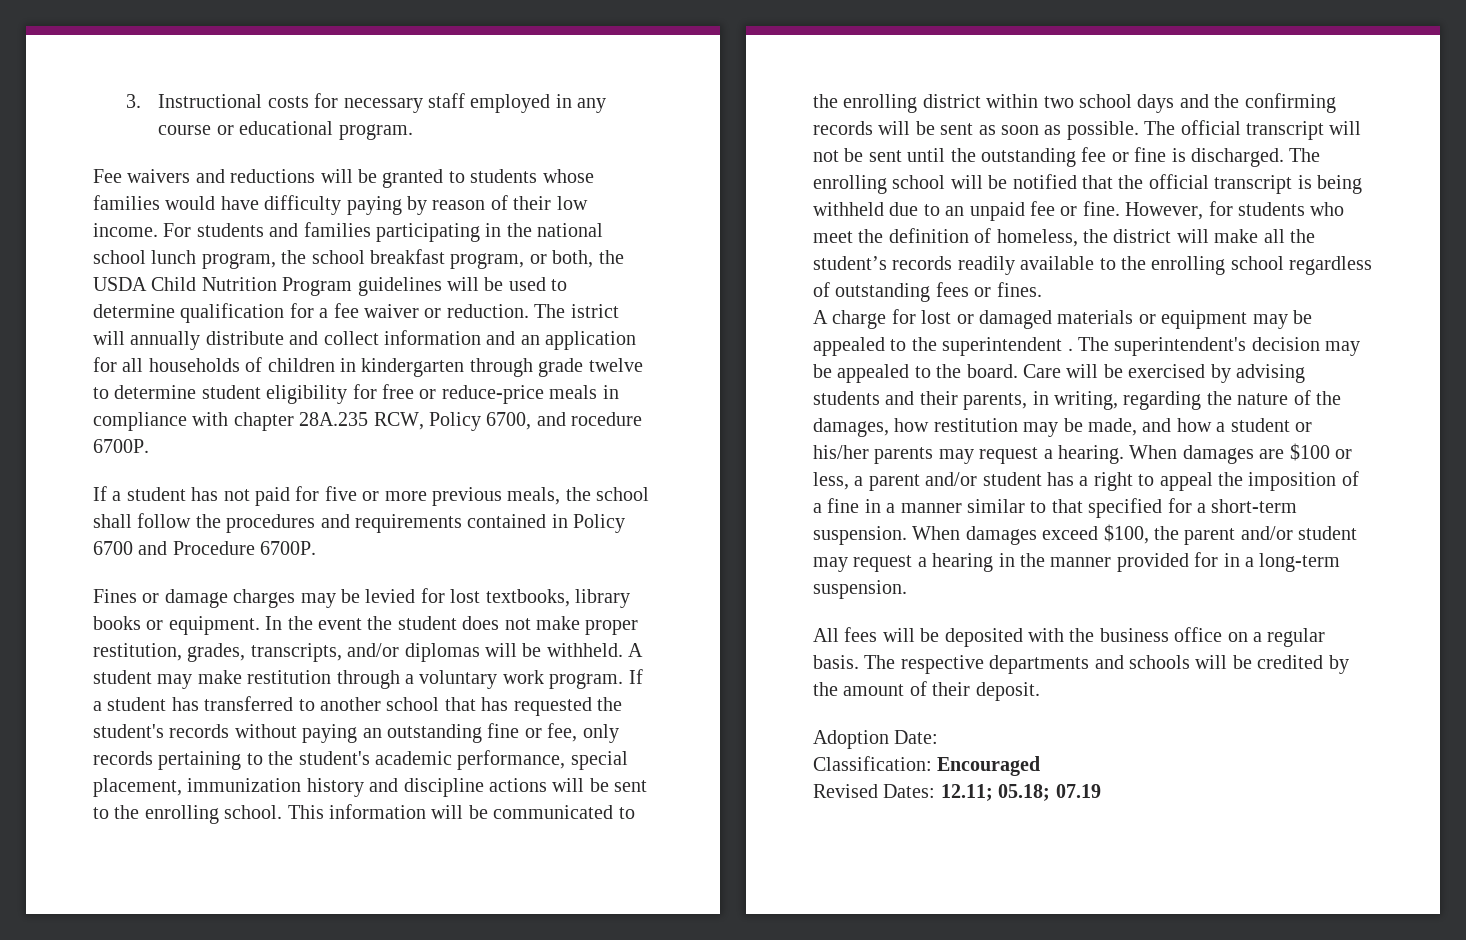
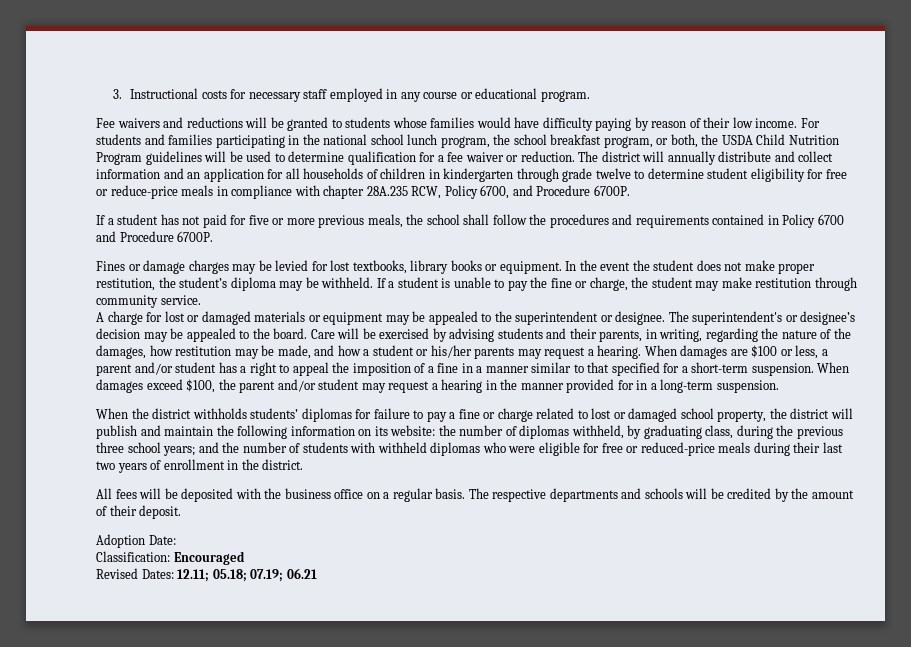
[570,304,619,318] istrict -> [601,151,641,162] district
[571,412,643,426] rocedure -> [536,185,591,196] Procedure
[187,643,644,662] grades, transcripts, and/or diplomas will be withheld. A -> [158,277,649,291] the student’s diploma may be withheld. If a student is unable to pay the fine or charge, the
[405,669,643,689] [93,696,622,716] [93,723,619,743] [93,750,628,770] [93,778,648,797] [93,804,635,824] [813,93,1336,113] [813,120,1362,140] [813,147,1321,167] [813,174,1362,194] [813,201,1345,221] [813,228,1315,247] [813,256,1373,275] [813,282,1042,302] a voluntary work program. If a student has transferred to another school that has requested the student's records without paying an outstanding fine or fee, only records pertaining to the student's academic performance, special placement, immunization history and discipline actions will be sent to the enrolling school. This information will be communicated to the enrolling district within two school days and the confirming records will be sent as soon as possible. The official transcript will not be sent until the outstanding fee or fine is discharged. The enrolling school will be notified that the official transcript is being withheld due to an unpaid fee or fine. However, for students who meet the definition of homeless, the district will make all the student’s records readily available to the enrolling school regardless of outstanding fees or fines. -> [96,295,201,308] community service.
[1067,337,1247,356] . The superintendent's -> [600,311,856,325] or designee. The superintendent's or designee’s
(907, 589) none -> [96,408,853,422] [96,425,843,439] [96,442,843,456] [96,459,304,473] // When the district withholds students’ diplomas for failure to pay a fine or charge related to lost or damaged school property, the district will publish and maintain the following information on its website: the number of diplomas withheld, by graduating class, during the previous three school years; and the number of students with withheld diplomas who were eligible for free or reduced-price meals during their last two years of enrollment in the district.
[1055,784,1101,798] 07.19 -> [250,568,317,582] 07.19; 06.21

